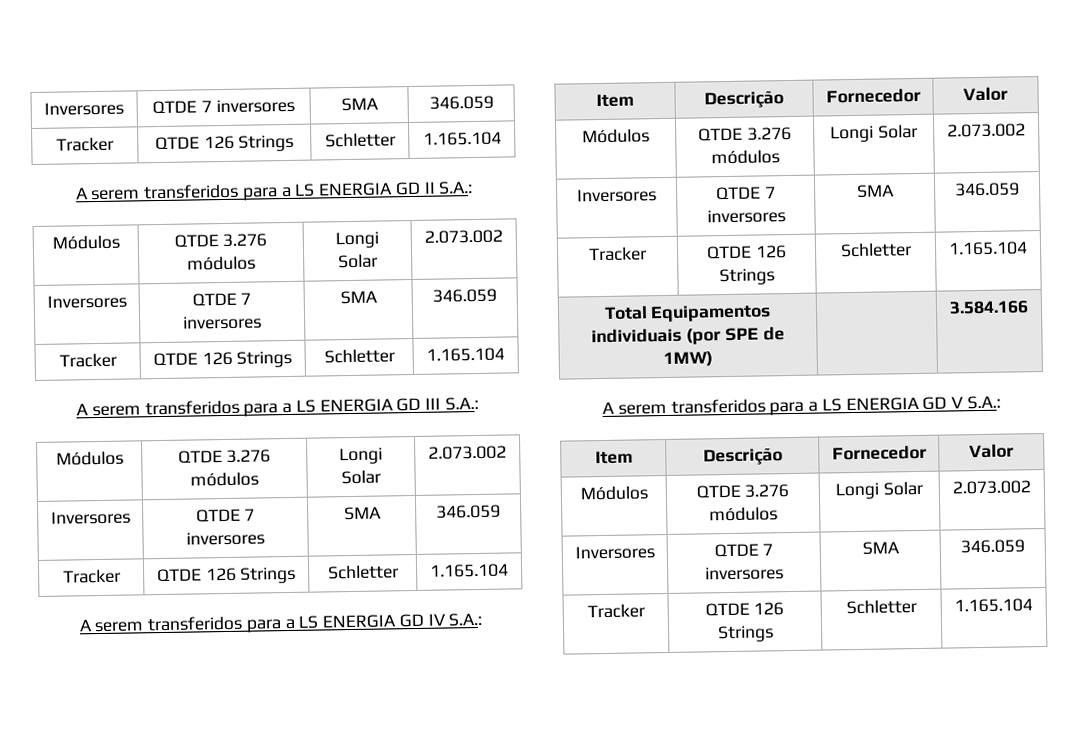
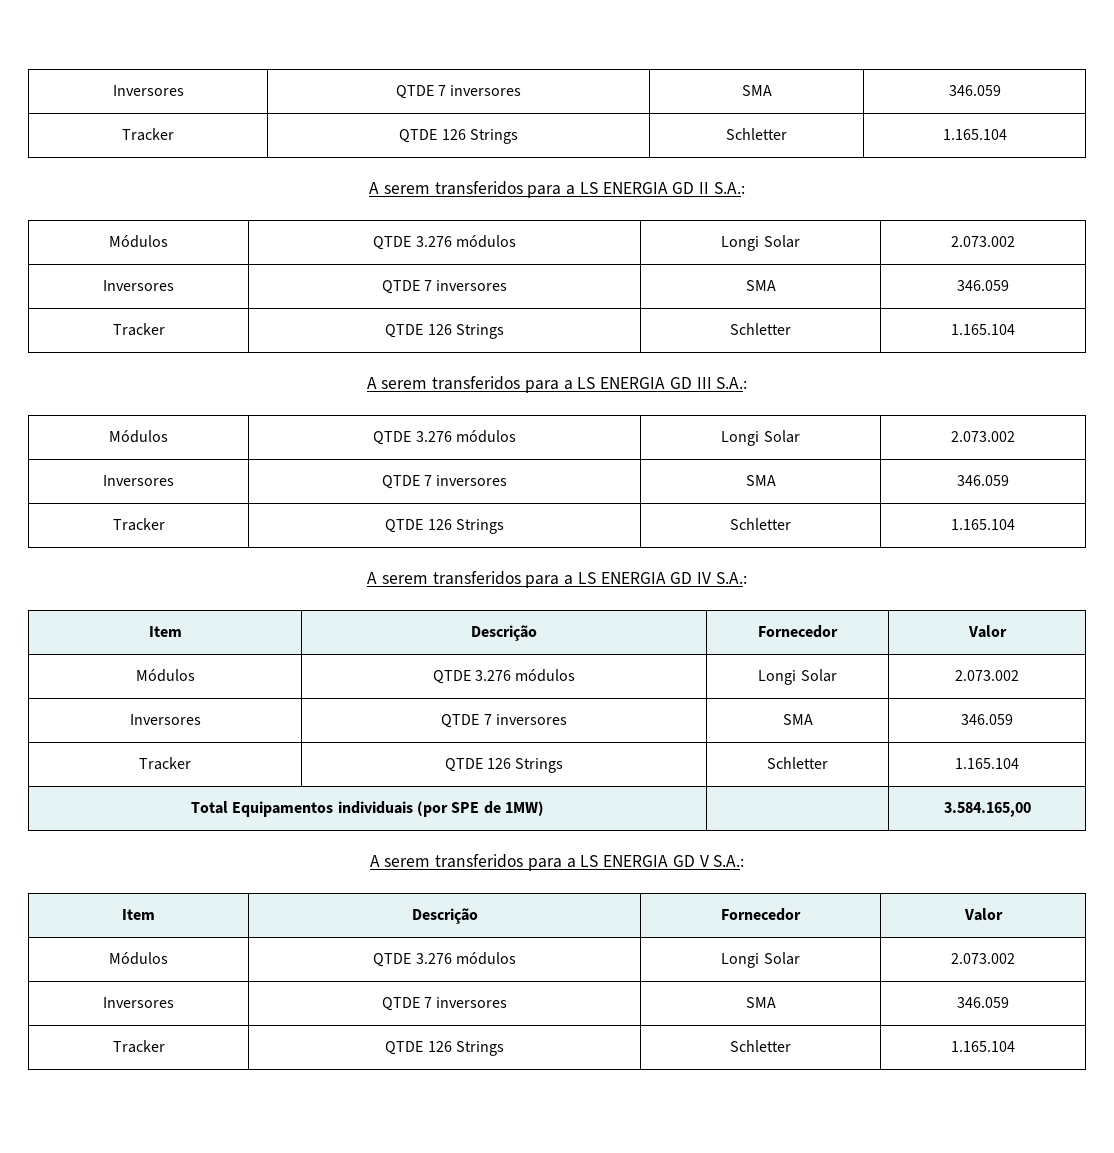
[949,300,1029,315] 3.584.166 -> [943,802,1031,817] 3.584.165,00

